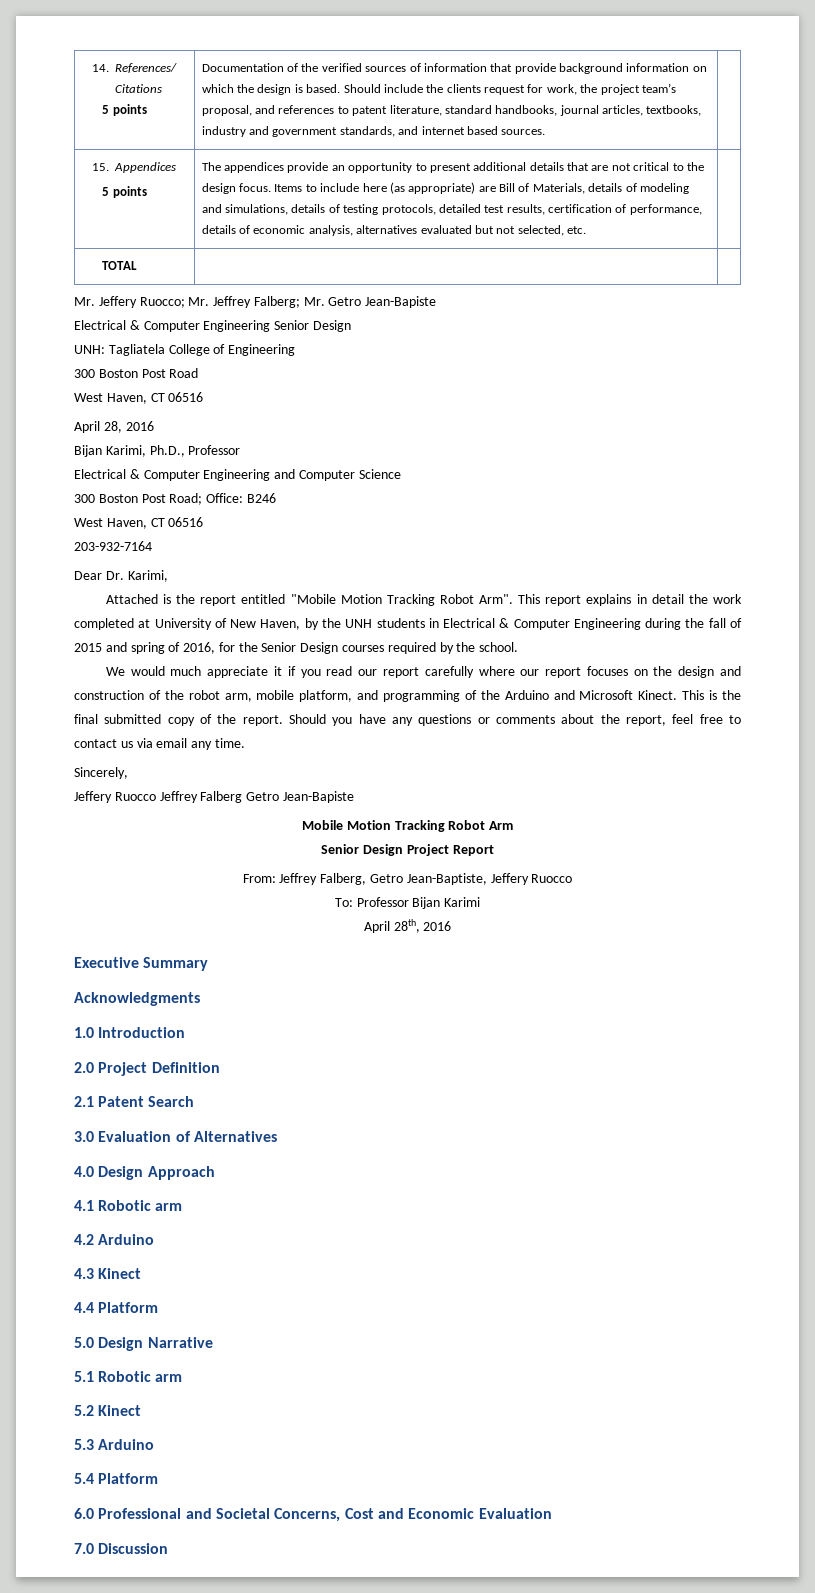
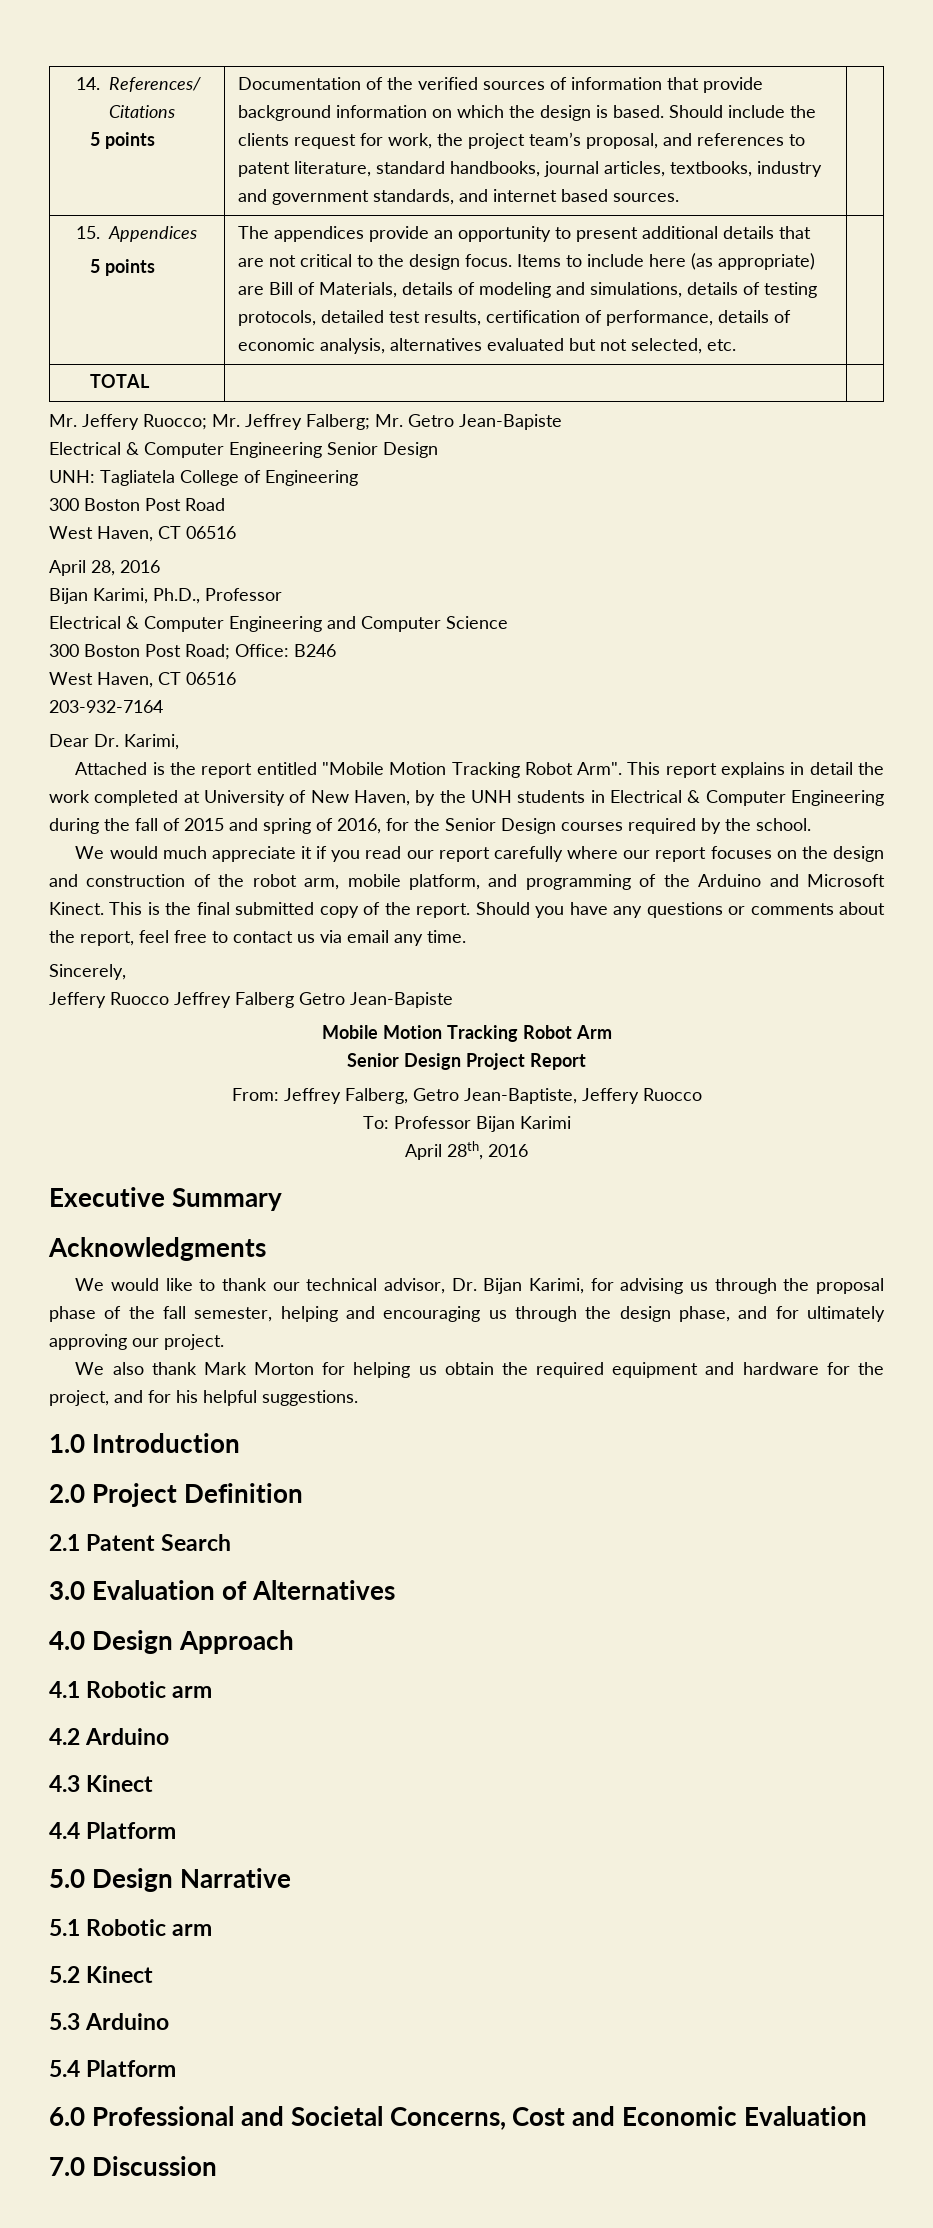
(200, 999) none -> [75,1278,885,1294] [49,1306,886,1322] [49,1334,224,1350] [75,1362,884,1378] [49,1390,358,1406] // We would like to thank our technical advisor, Dr. Bijan Karimi, for advising us through the proposal phase of the fall semester, helping and encouraging us through the design phase, and for ultimately approving our project. // We also thank Mark Morton for helping us obtain the required equipment and hardware for the project, and for his helpful suggestions.

